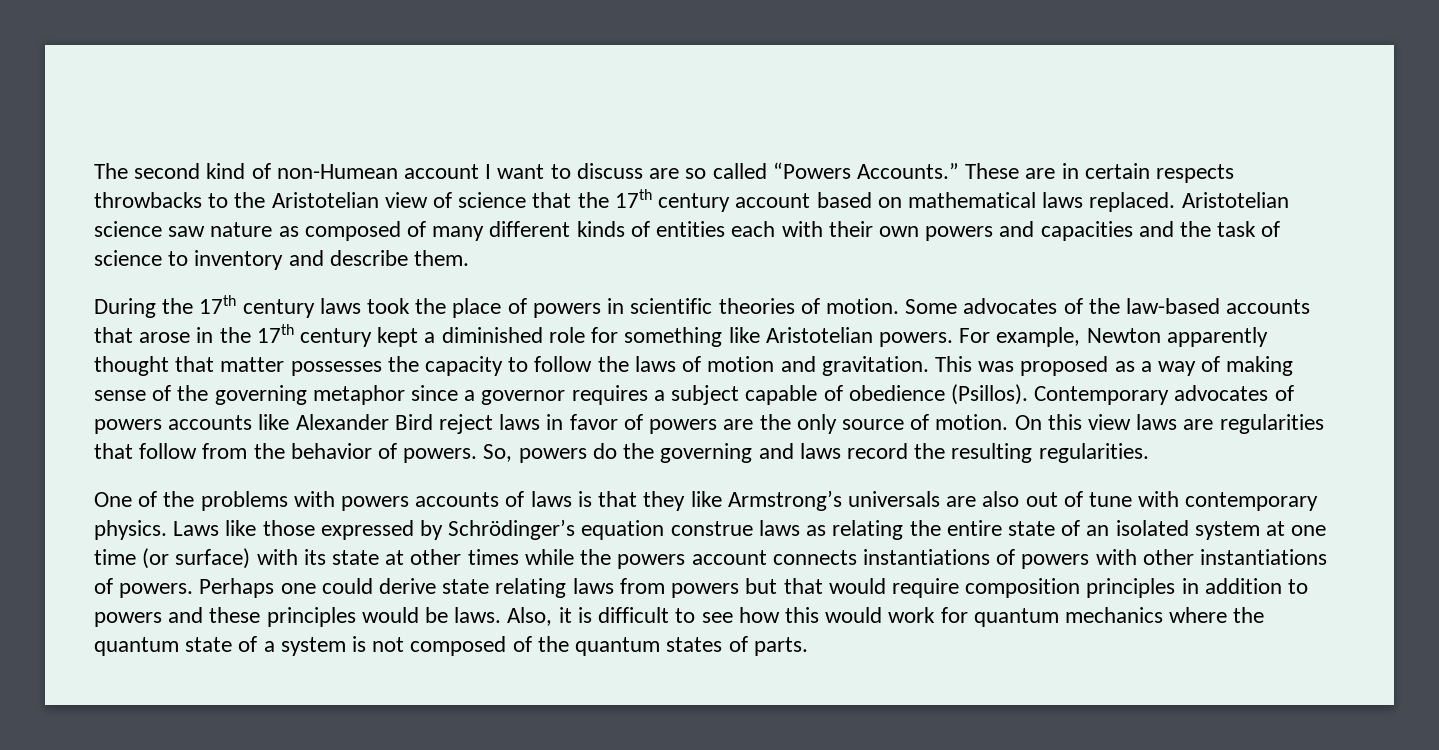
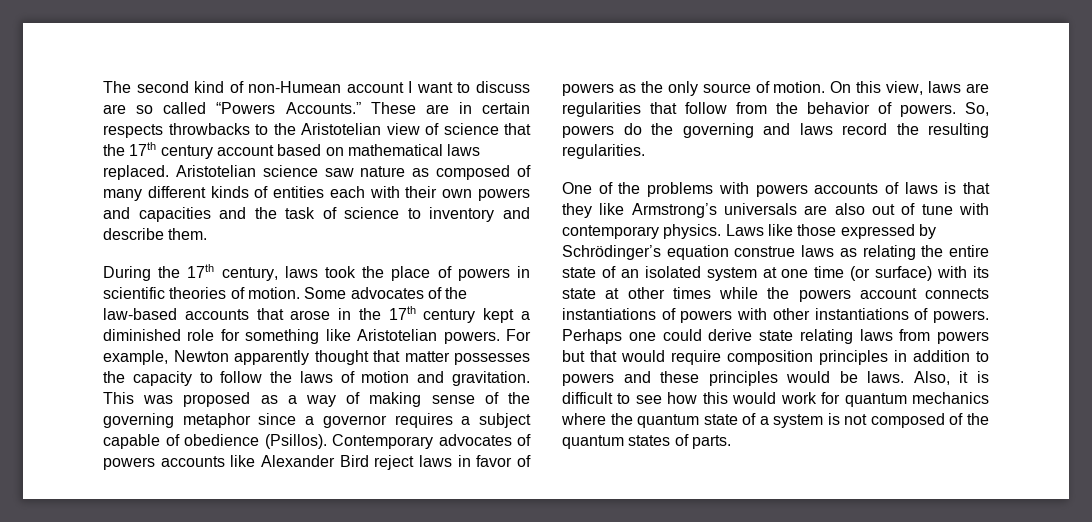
[242,299,315,318] century -> [221,267,278,281] century,
[723,419,754,430] are -> [618,84,636,93] as
[1087,414,1131,430] view -> [886,81,924,95] view,

